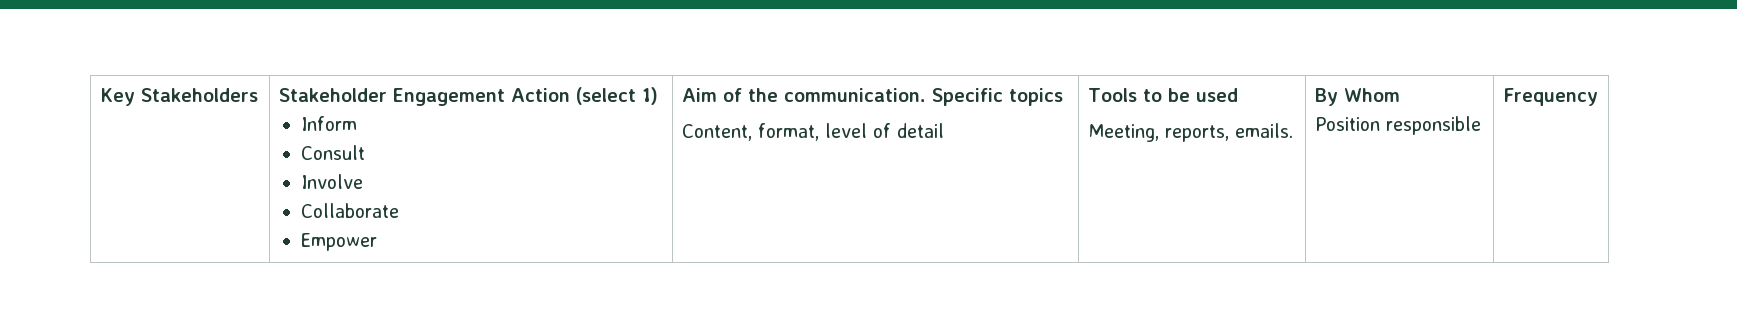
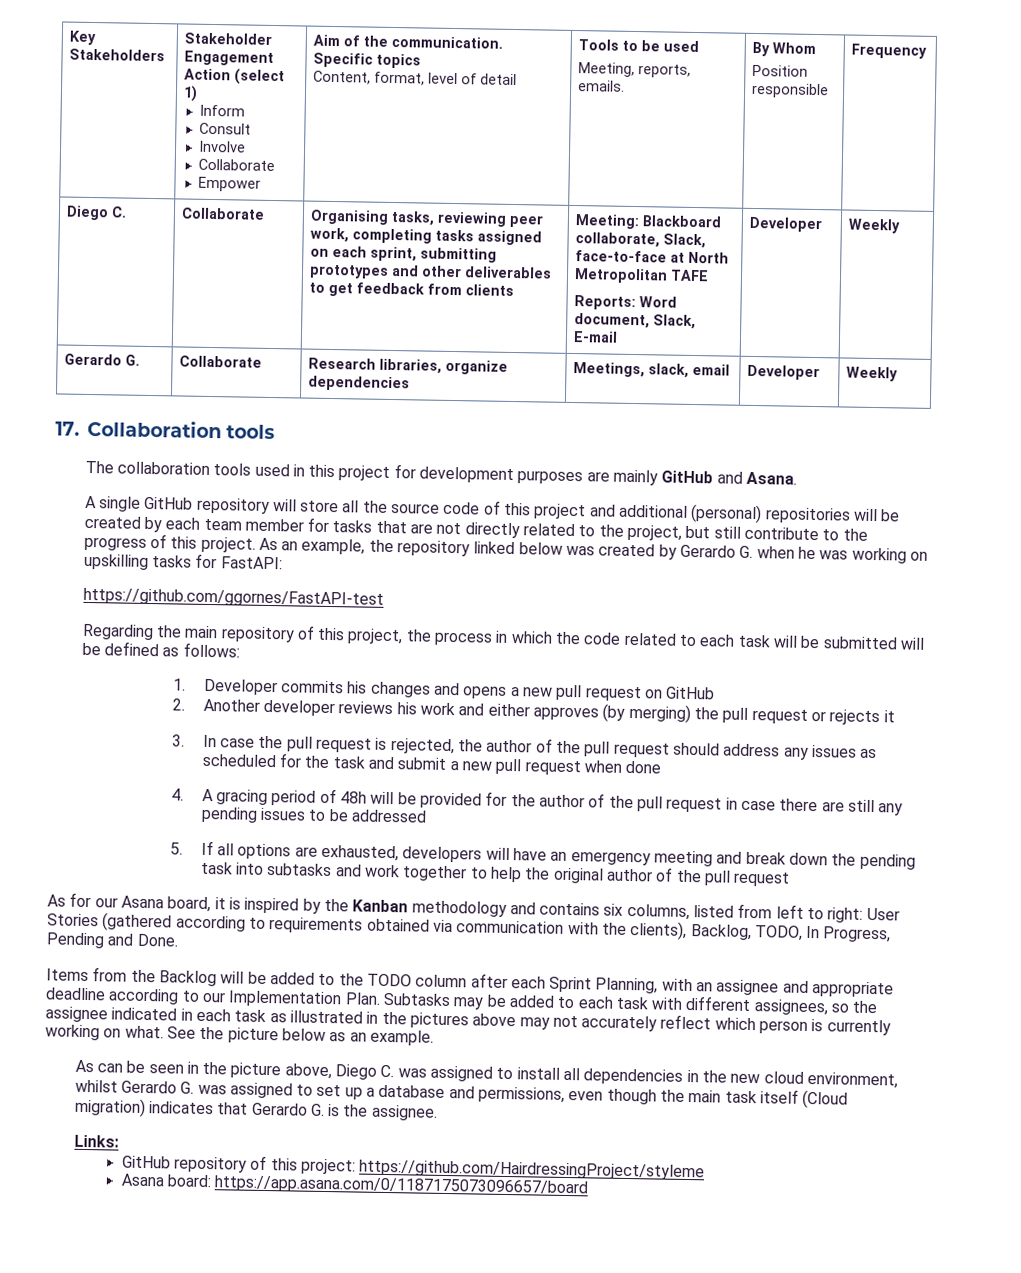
(1598, 97) none -> [66,205,128,221] [181,207,266,220] [310,209,544,228] [310,227,543,246] [310,245,498,263] [309,264,553,279] [309,282,515,297] [575,214,722,230] [575,232,707,249] [575,250,730,264] [574,268,710,284] [574,295,678,311] [574,313,697,330] [573,331,619,343] [749,216,823,233] [848,218,901,234] [64,353,141,366] [179,355,263,368] [308,357,509,375] [308,375,411,392] [573,362,731,378] [747,364,821,381] [846,366,899,382] [55,419,276,440] [84,460,798,486] [84,495,901,524] [83,515,868,541] [83,534,928,564] [83,553,283,570] [82,587,384,608] [81,623,925,650] [81,641,240,658] [173,678,716,702] [172,698,895,726] [172,734,878,760] [201,753,662,776] [171,788,904,816] [200,806,428,823] [170,840,916,870] [200,861,791,887] [47,892,900,923] [47,912,892,943] [46,932,179,949] [46,967,895,998] [45,987,879,1016] [45,1006,891,1036] [45,1024,434,1046] [74,1059,898,1089] [74,1079,849,1109] [73,1097,438,1121] [73,1134,119,1148] [121,1155,706,1181] [120,1173,589,1197] // Diego C. | Collaborate | Organising tasks, reviewing peer work, completing tasks assigned on each sprint, submitting prototypes and other deliverables to get feedback from clients | Meeting: Blackboard collaborate, Slack, face-to-face at North Metropolitan TAFE // Reports: Word document, Slack, E-mail | Developer | Weekly // Gerardo G. | Collaborate | Research libraries, organize dependencies | Meetings, slack, email | Developer | Weekly // 17. Collaboration tools // The collaboration tools used in this project for development purposes are mainly GitHub and Asana. // A single GitHub repository will store all the source code of this project and additional (personal) repositories will be created by each team member for tasks that are not directly related to the project, but still contribute to the progress of this project. As an example, the repository linked below was created by Gerardo G. when he was working on upskilling tasks for FastAPI: // https://github.com/ggornes/FastAPI-test // Regarding the main repository of this project, the process in which the code related to each task will be submitted will be defined as follows: // 1. Developer commits his changes and opens a new pull request on GitHub // 2. Another developer reviews his work and either approves (by merging) the pull request or rejects it // 3. In case the pull request is rejected, the author of the pull request should address any issues as scheduled for the task and submit a new pull request when done // 4. A gracing period of 48h will be provided for the author of the pull request in case there are still any pending issues to be addressed // 5. If all options are exhausted, developers will have an emergency meeting and break down the pending task into subtasks and work together to help the original author of the pull request // As for our Asana board, it is inspired by the Kanban methodology and contains six columns, listed from left to right: User Stories (gathered according to requirements obtained via communication with the clients), Backlog, TODO, In Progress, Pending and Done. // Items from the Backlog will be added to the TODO column after each Sprint Planning, with an assignee and appropriate deadline according to our Implementation Plan. Subtasks may be added to each task with different assignees, so the assignee indicated in each task as illustrated in the pictures above may not accurately reflect which person is currently working on what. See the picture below as an example. // As can be seen in the picture above, Diego C. was assigned to install all dependencies in the new cloud environment, whilst Gerardo G. was assigned to set up a database and permissions, even though the main task itself (Cloud migration) indicates that Gerardo G. is the assignee. // Links: // GitHub repository of this project: https://github.com/HairdressingProject/styleme // Asana board: https://app.asana.com/0/1187175073096657/board

